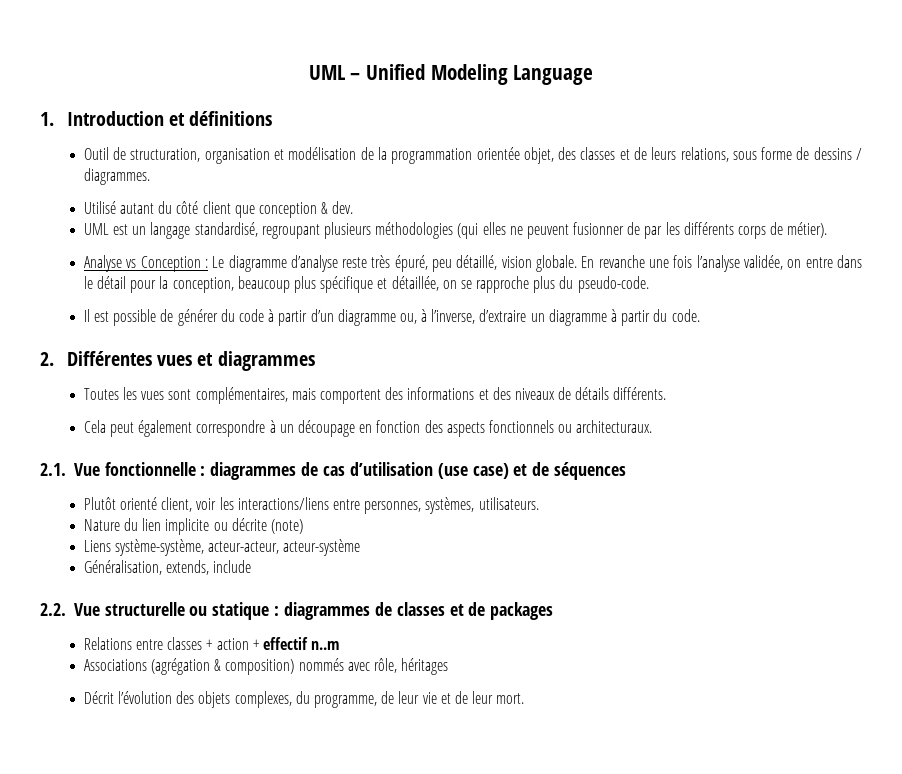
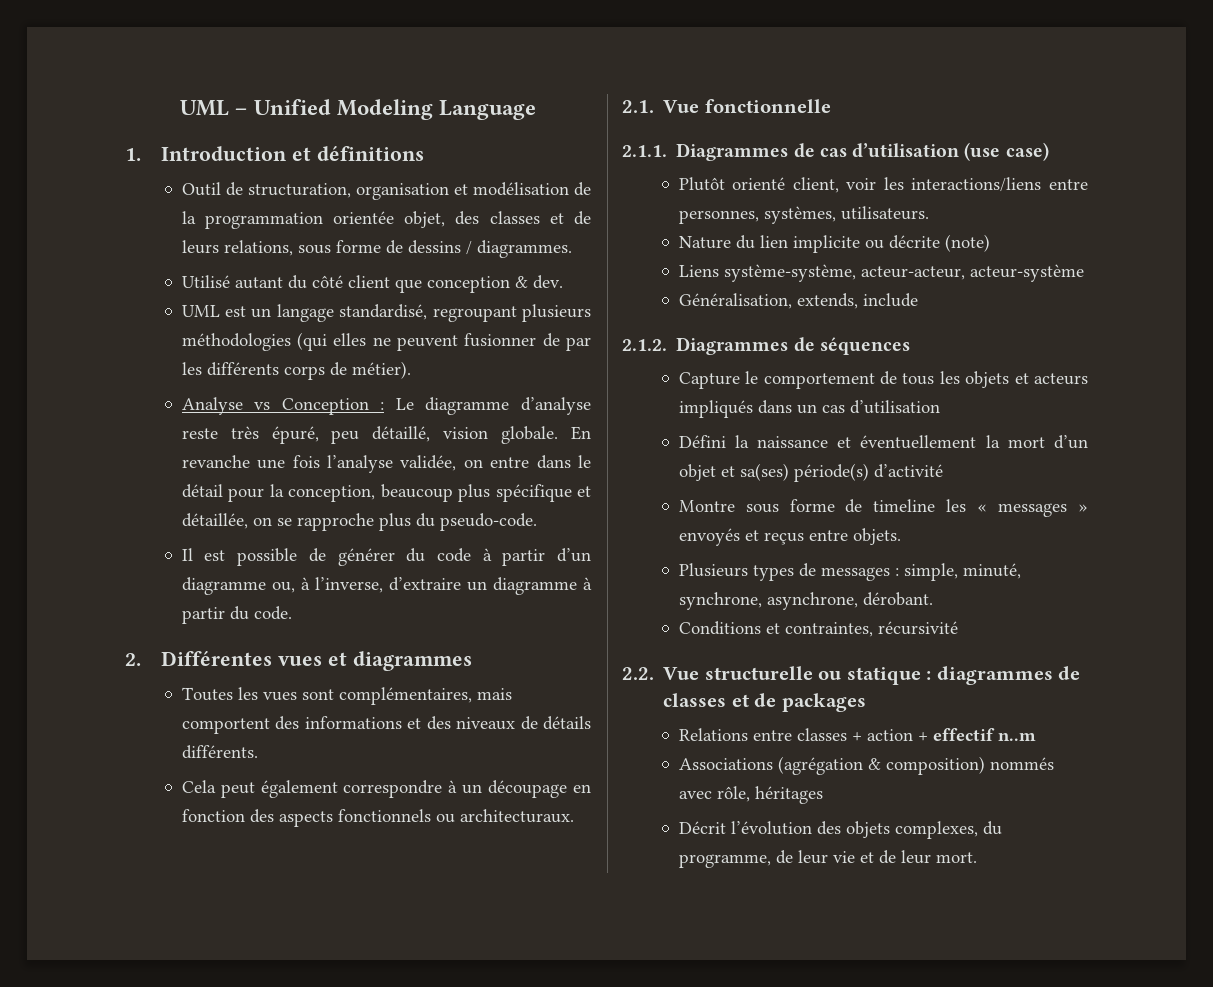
[200,462,297,480] : diagrammes -> [622,143,789,161] // 2.1.1. Diagrammes
[513,462,627,480] et de séquences -> (1049, 151) none
(252, 566) none -> [622,337,910,355] [678,371,1088,389] [678,400,940,418] [678,435,1088,449] [678,463,943,482] [678,499,1088,517] [678,528,901,546] [678,563,1021,581] [678,592,933,610] [678,621,958,637] // 2.1.2. Diagrammes de séquences // Capture le comportement de tous les objets et acteurs impliqués dans un cas d’utilisation // Défini la naissance et éventuellement la mort d’un objet et sa(ses) période(s) d’activité // Montre sous forme de timeline les « messages » envoyés et reçus entre objets. // Plusieurs types de messages : simple, minuté, synchrone, asynchrone, dérobant. // Conditions et contraintes, récursivité

